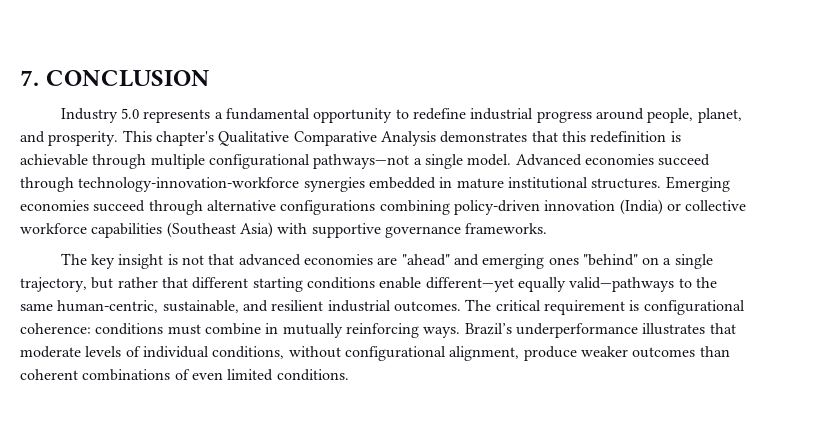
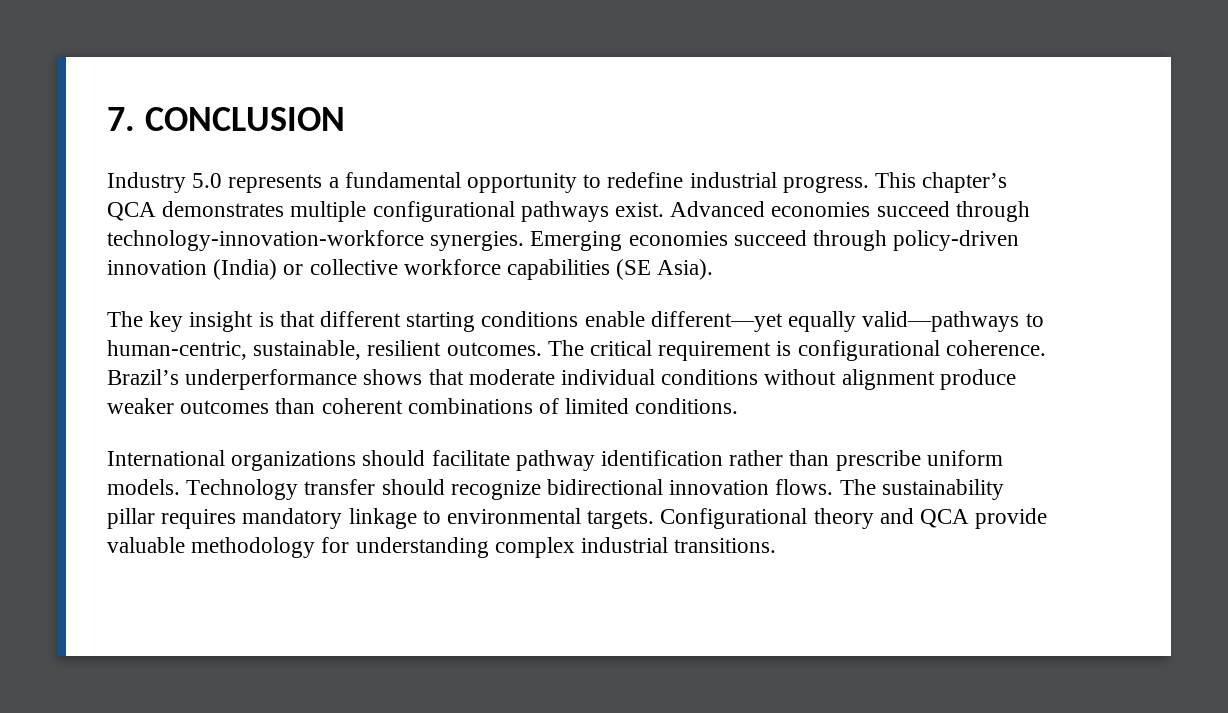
[536,108,742,123] [20,130,681,146] [20,154,512,169] progress around people, planet, and prosperity. This chapter's Qualitative Comparative Analysis demonstrates that this redefinition is achievable through multiple configurational pathways—not a single model. -> [782,172,1008,193] [107,201,665,222] progress. This chapter’s QCA demonstrates multiple configurational pathways exist.
[303,177,662,192] synergies embedded in mature institutional structures. -> [430,231,525,251] synergies.
[206,200,450,215] alternative configurations combining -> (888, 240) none
[166,222,548,238] [60,253,713,269] [20,277,158,292] (Southeast Asia) with supportive governance frameworks. // The key insight is not that advanced economies are "ahead" and emerging ones "behind" on a single trajectory, but rather -> [616,259,714,280] [107,311,274,332] (SE Asia). // The key insight is
[695,277,717,288] [20,300,391,313] the same human-centric, sustainable, and resilient industrial -> [107,340,442,360] human-centric, sustainable, resilient
[20,323,461,338] coherence: conditions must combine in mutually reinforcing ways. -> [945,340,1046,356] coherence.
[642,323,706,335] illustrates -> [363,369,423,385] shows
[85,346,520,361] levels of individual conditions, without configurational alignment, -> [561,369,935,390] individual conditions without alignment
[191,372,223,380] even -> (560, 406) none
(349, 375) none -> [107,450,1003,471] [107,479,1004,500] [107,508,1048,529] [107,537,777,558] // International organizations should facilitate pathway identification rather than prescribe uniform models. Technology transfer should recognize bidirectional innovation flows. The sustainability pillar requires mandatory linkage to environmental targets. Configurational theory and QCA provide valuable methodology for understanding complex industrial transitions.

